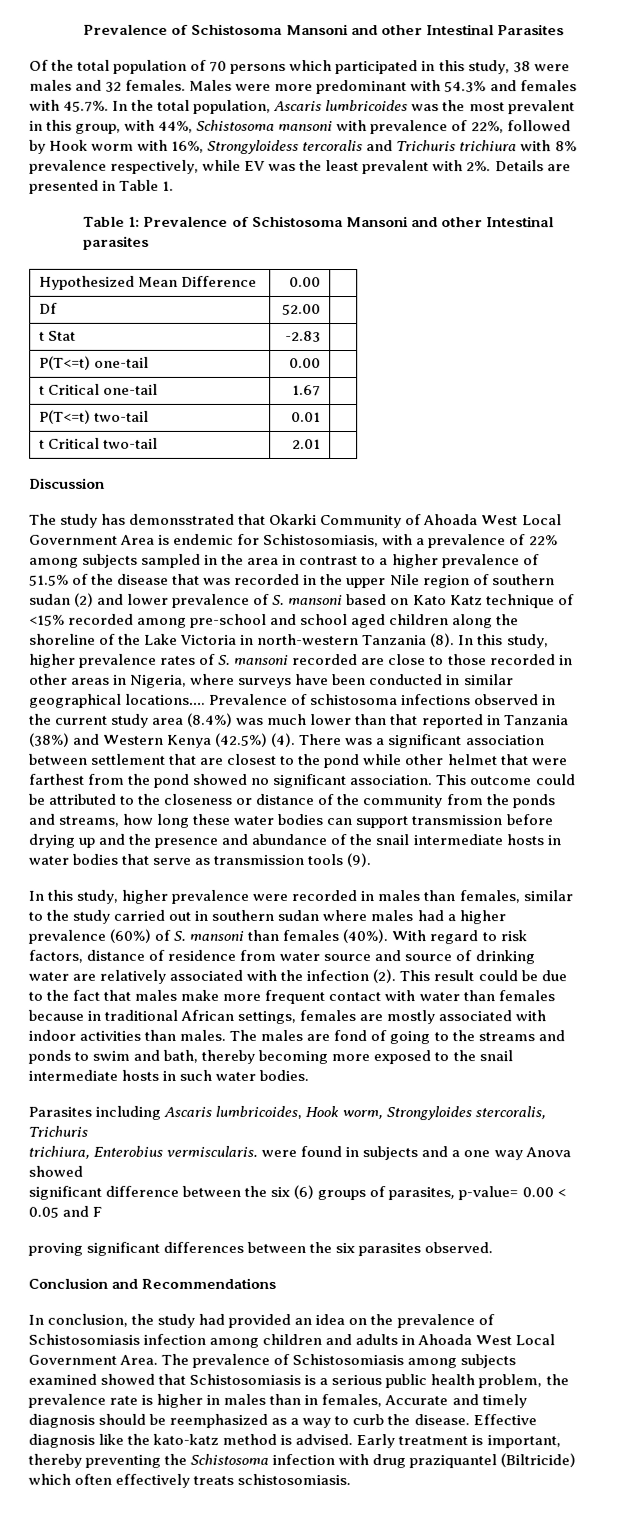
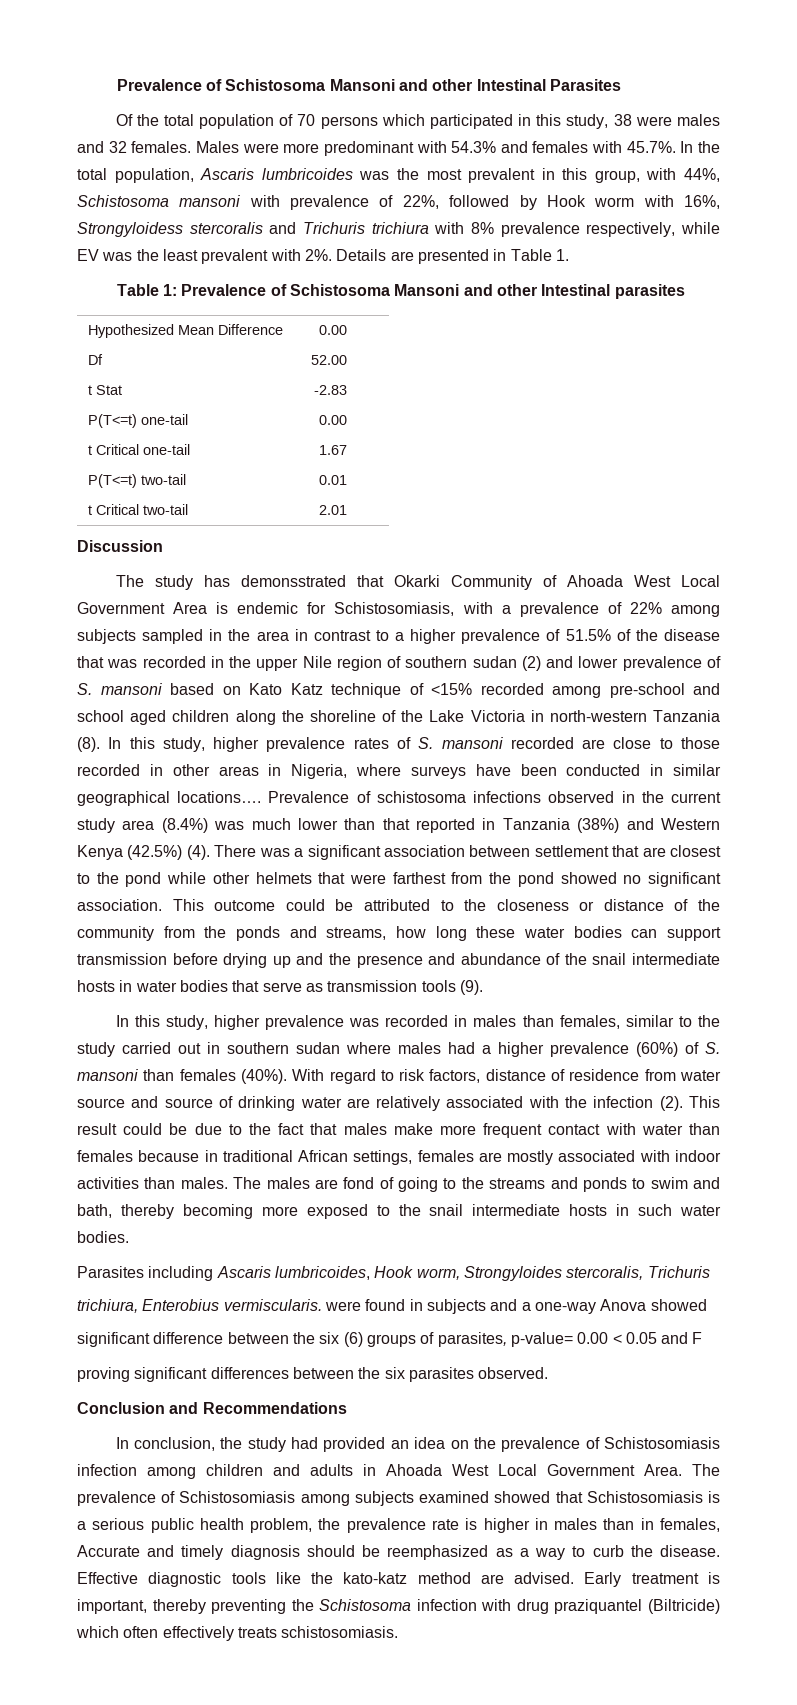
[302,139,364,152] tercoralis -> [189,222,263,234] stercoralis
[447,754,498,766] helmet -> [255,872,312,884] helmets
[252,893,289,901] were -> [349,1018,380,1027] was
[463,1150,523,1161] one way -> [534,1302,596,1314] one-way
[28,1433,95,1448] diagnosis -> [148,1572,266,1587] diagnostic tools
[280,1434,293,1445] is -> [480,1574,504,1584] are

